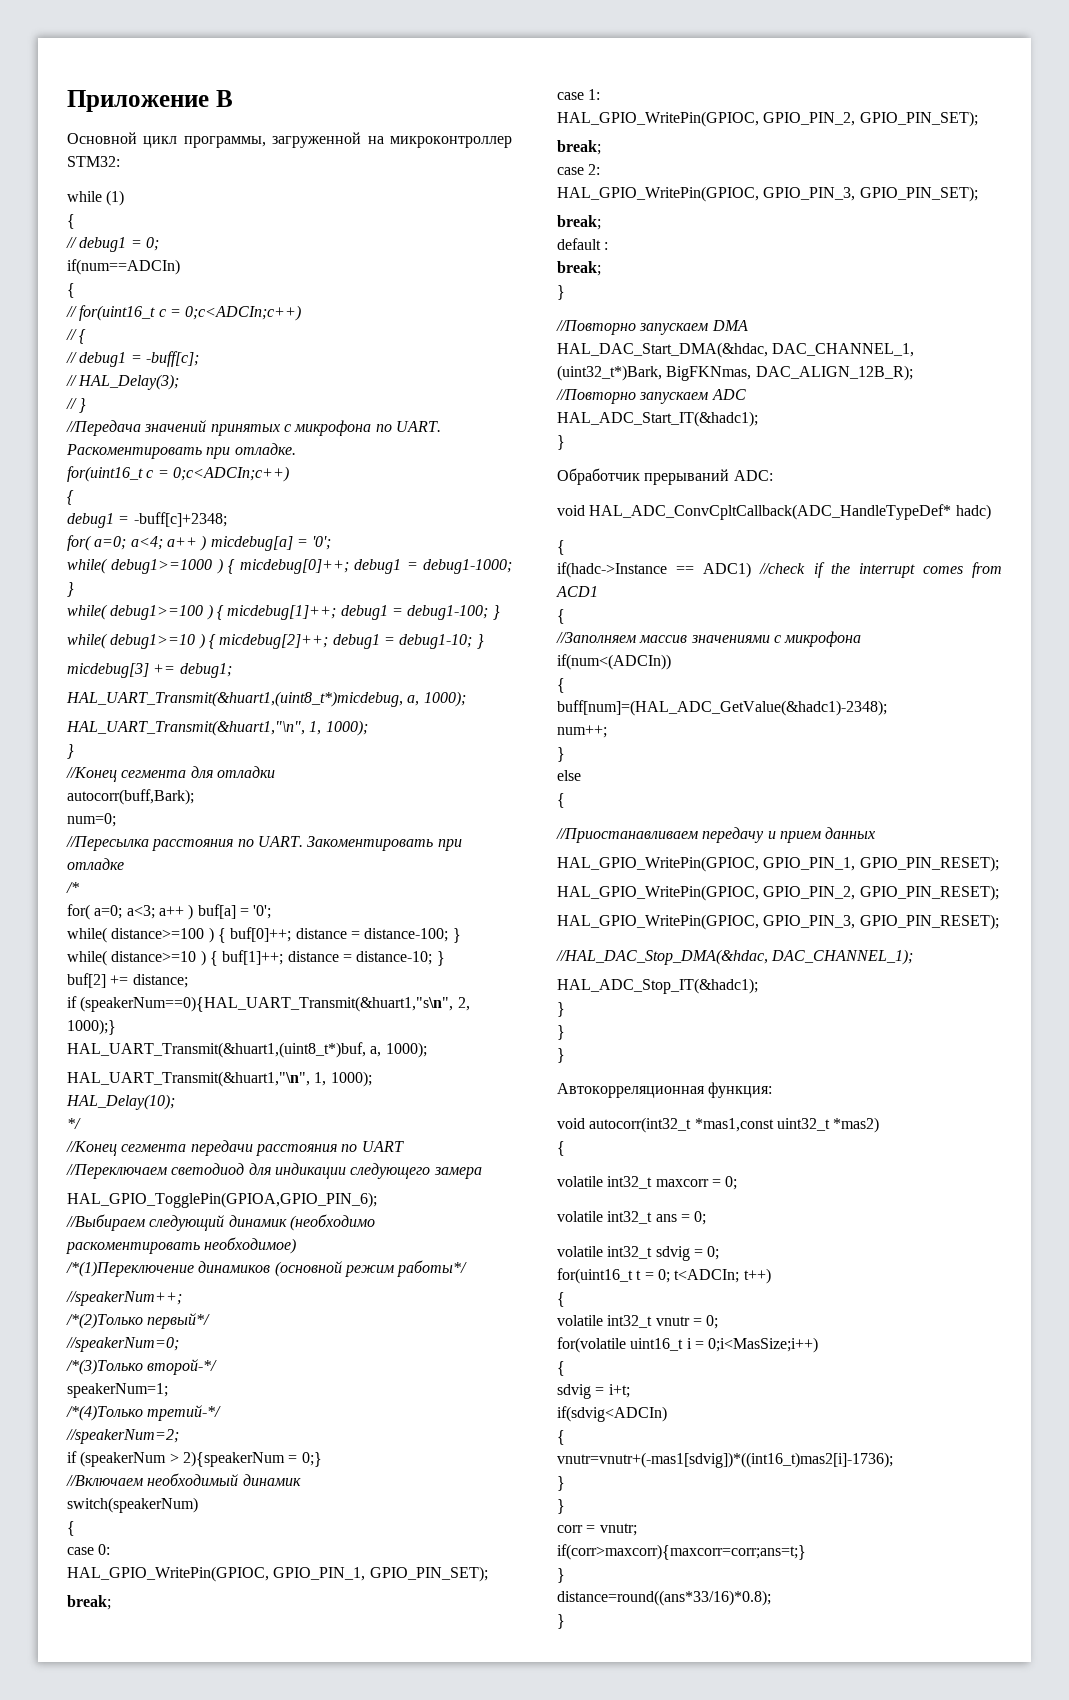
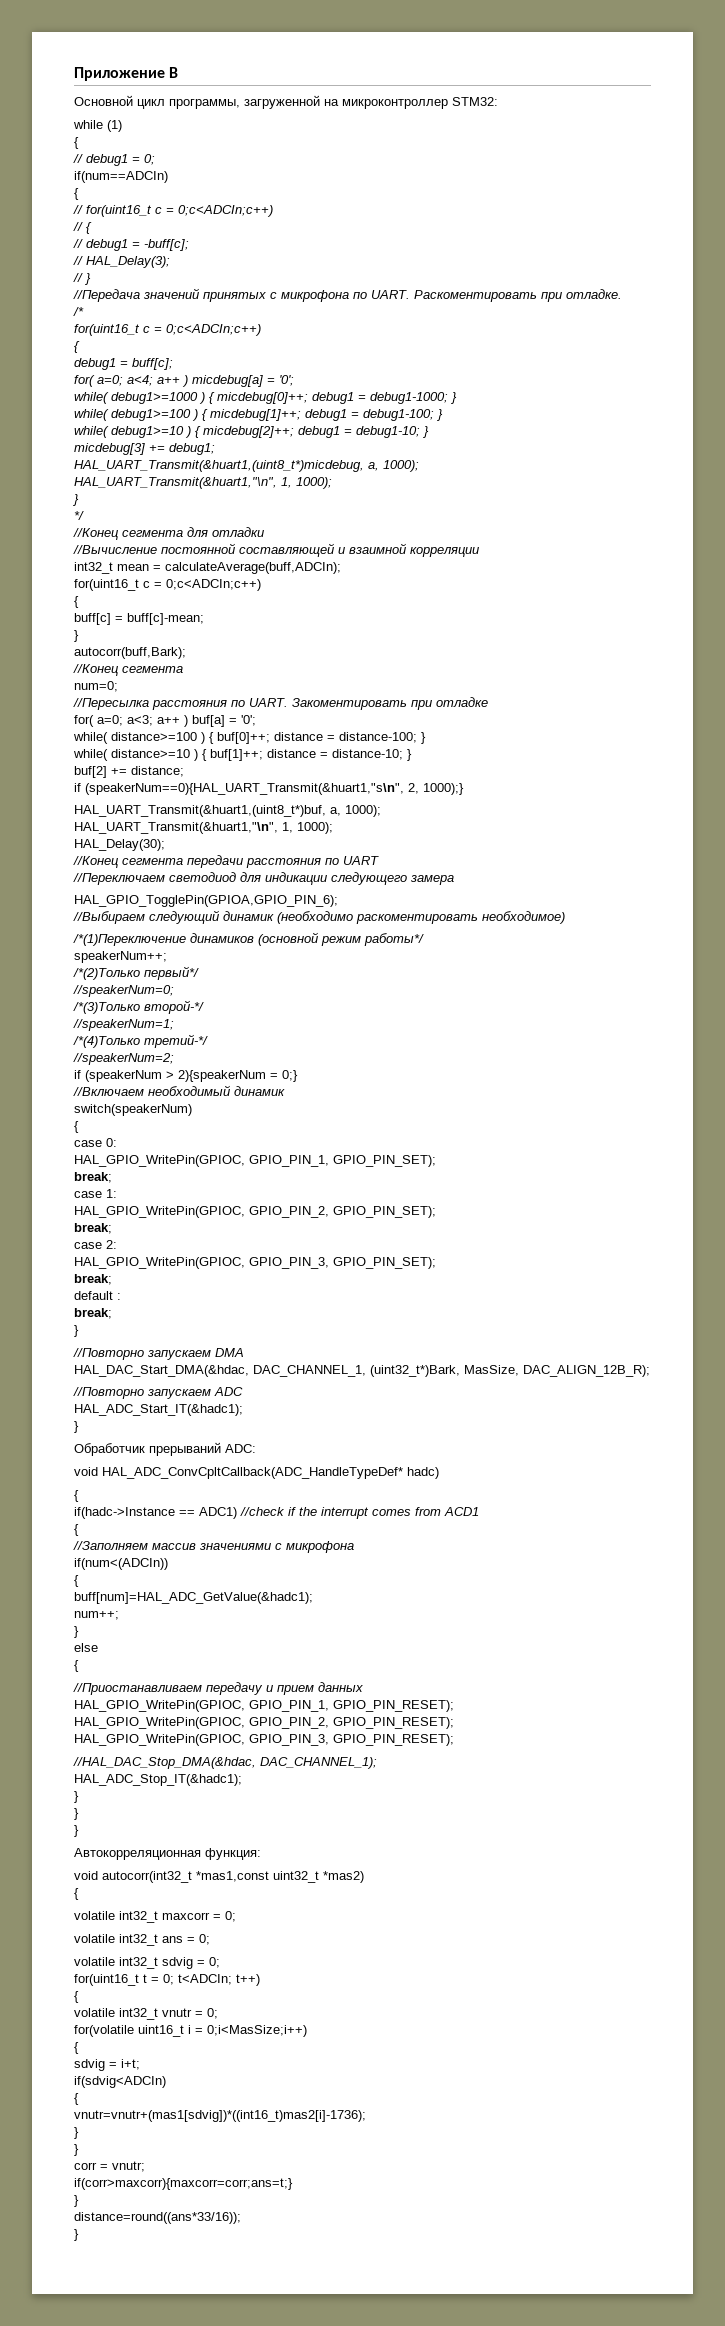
(296, 449) none -> [73,307,84,316] // /*
[133,512,227,527] -buff[c]+2348; -> [132,358,173,370] buff[c];
(74, 751) none -> [74,511,84,520] // */
(275, 772) none -> [73,543,479,557] [74,562,341,574] [74,579,261,591] [74,596,79,608] [74,613,204,625] [74,630,79,642] // //Вычисление постоянной составляющей и взаимной корреляции // int32_t mean = calculateAverage(buff,ADCIn); // for(uint16_t c = 0;c<ADCIn;c++) // { // buff[c] = buff[c]-mean; // }
(194, 797) none -> [73,664,183,676] // //Конец сегмента
[66,882,79,893] // /* -> (488, 702) none
[66,1094,175,1110] [67,1118,81,1129] HAL_Delay(10); // */ -> [74,839,165,851] HAL_Delay(30);
[66,1291,182,1306] //speakerNum++; -> [74,951,167,963] speakerNum++;
[67,1383,168,1398] speakerNum=1; -> [73,1019,174,1031] //speakerNum=1;
[666,366,752,381] BigFKNmas, -> [464,1365,519,1376] MasSize,
[557,700,887,716] buff[num]=(HAL_ADC_GetValue(&hadc1)-2348); -> [74,1592,313,1604] buff[num]=HAL_ADC_GetValue(&hadc1);
[557,1452,893,1468] vnutr=vnutr+(-mas1[sdvig])*((int16_t)mas2[i]-1736); -> [74,2110,366,2122] vnutr=vnutr+(mas1[sdvig])*((int16_t)mas2[i]-1736);
[557,1590,771,1606] distance=round((ans*33/16)*0.8); -> [74,2212,241,2224] distance=round((ans*33/16));

